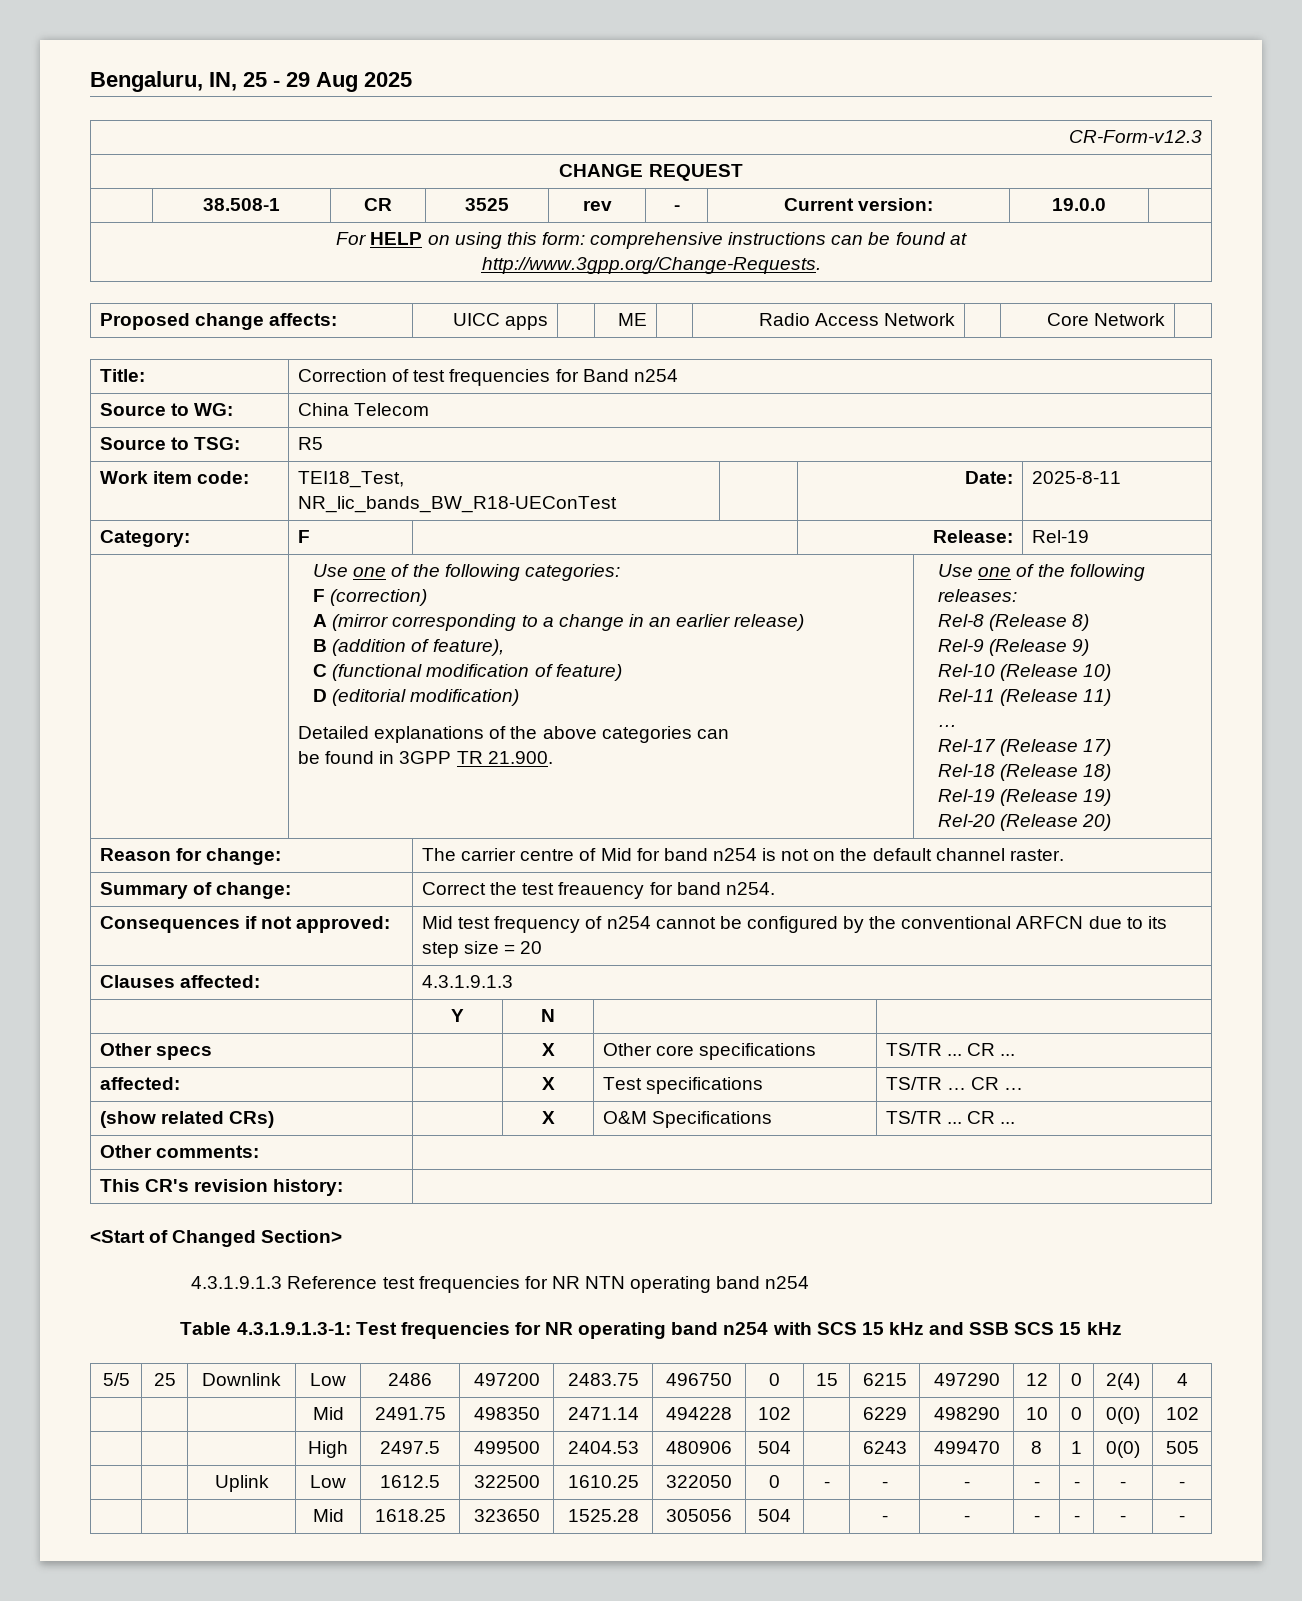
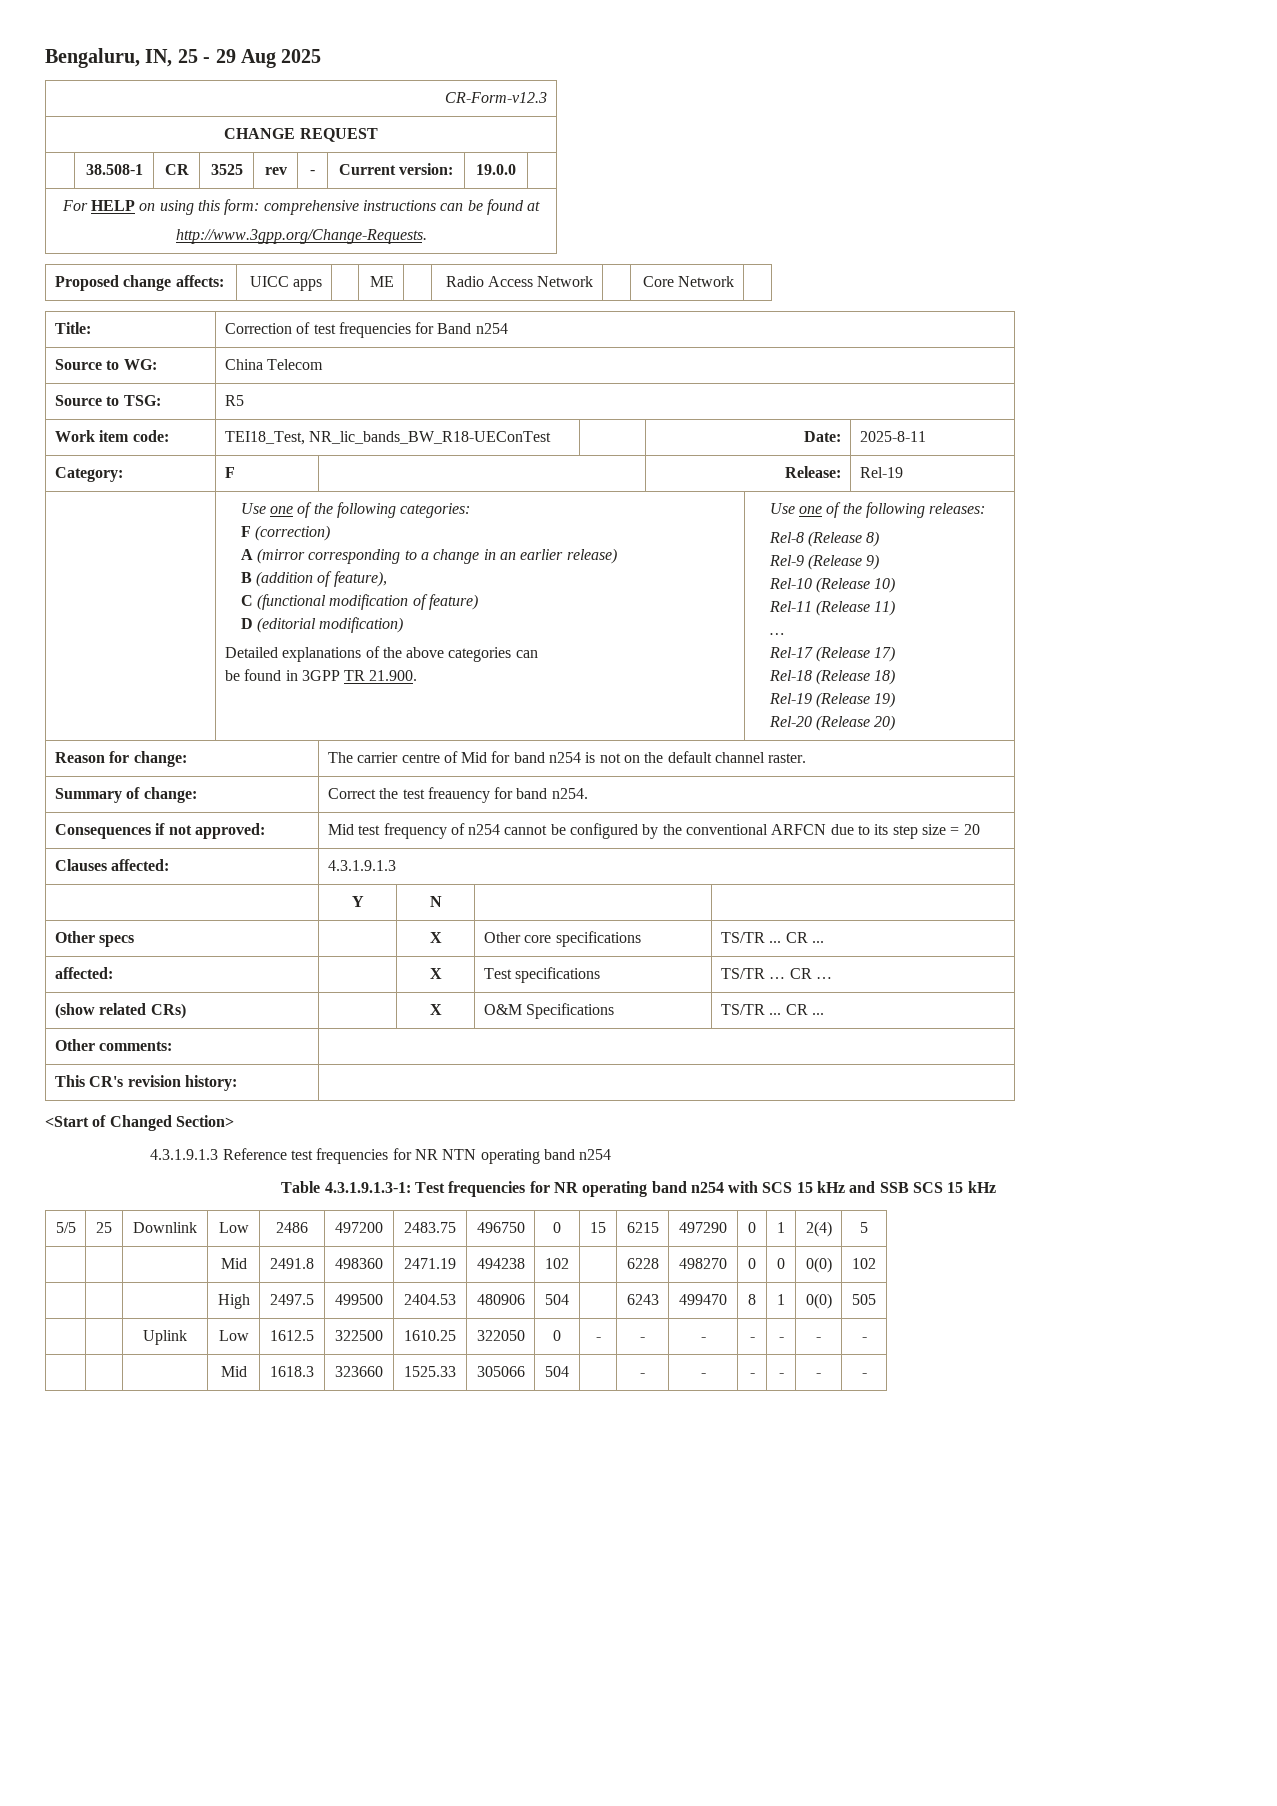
[1025,1373,1048,1386] [1071,1373,1082,1386] 12 | 0 -> [748,1222,756,1233] [777,1222,785,1233] 0 | 1
[1176,1373,1188,1386] [312,1407,344,1420] [374,1407,446,1420] [473,1407,540,1420] [567,1407,639,1420] [666,1407,733,1420] [758,1407,791,1420] [862,1407,907,1420] [933,1407,1000,1420] [1025,1407,1048,1420] 4 // | | | Mid | 2491.75 | 498350 | 2471.14 | 494228 | 102 | | 6229 | 498290 | 10 -> [860,1222,868,1233] [220,1258,247,1269] [270,1258,314,1269] [335,1258,383,1269] [404,1258,456,1269] [476,1258,525,1269] [545,1258,569,1269] [626,1258,659,1269] [679,1258,727,1269] [748,1258,756,1269] 5 // | | | Mid | 2491.8 | 498360 | 2471.19 | 494238 | 102 | | 6228 | 498270 | 0
[374,1509,446,1522] [473,1509,540,1522] [567,1509,639,1522] [666,1509,733,1522] 1618.25 | 323650 | 1525.28 | 305056 -> [270,1366,314,1377] [335,1366,383,1377] [404,1366,456,1377] [476,1366,525,1377] 1618.3 | 323660 | 1525.33 | 305066

